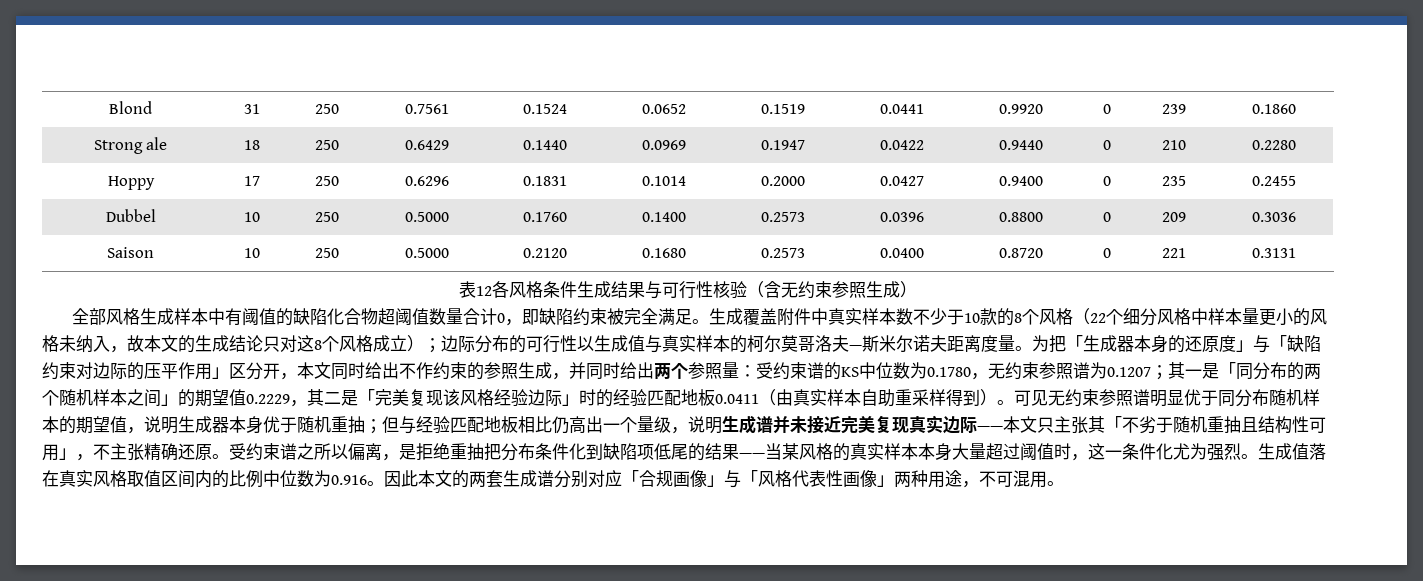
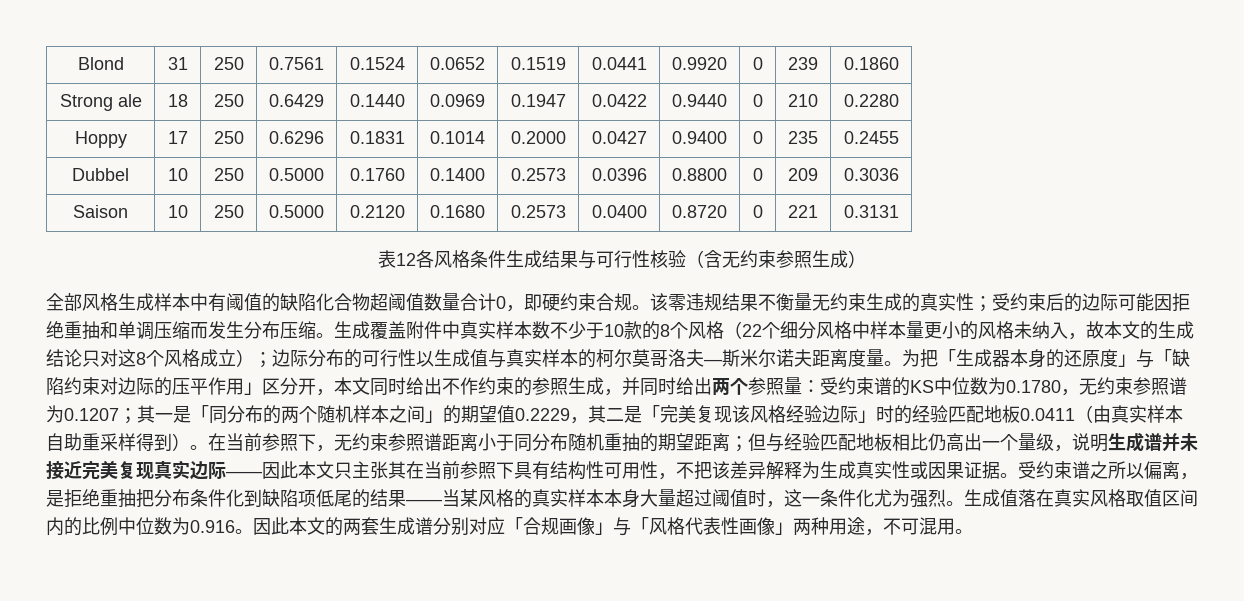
[538,308,692,326] 缺陷约束被完全满足 -> [542,293,1190,312] [46,321,316,340] 硬约束合规。该零违规结果不衡量无约束生成的真实性；受约束后的边际可能因拒绝重抽和单调压缩而发生分布压缩
[1014,389,1201,407] 可见无约束参照谱明显优 -> [208,433,496,452] 在当前参照下，无约束参照谱距离小
[1303,389,1320,406] [42,416,365,434] 样本的期望值，说明生成器本身优于随机重抽 -> [604,433,730,452] 重抽的期望距离
(1003, 428) none -> [262,461,298,479] 因此
[1105,416,1326,434] [42,443,212,461] 「不劣于随机重抽且结构性可用」，不主张精确还原 -> [406,461,1000,480] 在当前参照下具有结构性可用性，不把该差异解释为生成真实性或因果证据

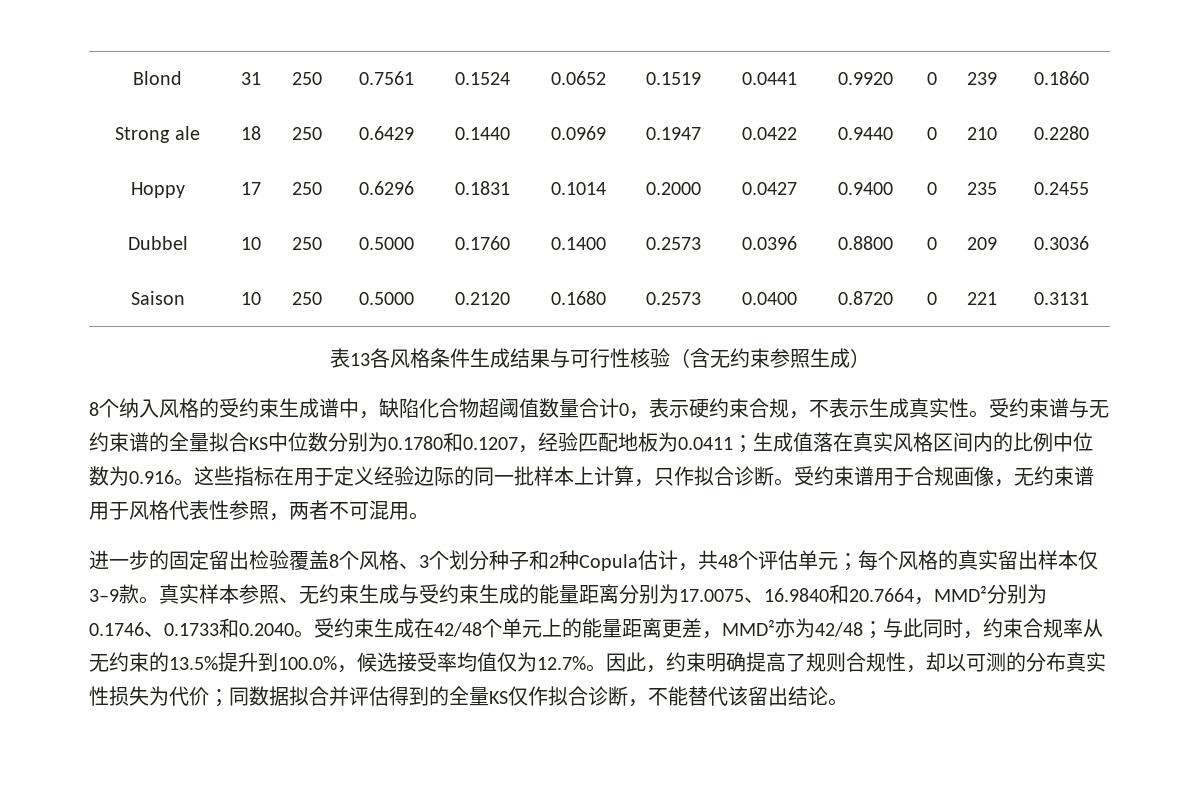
[396,253,416,266] 12 -> [349,353,370,366] 13
[46,293,280,312] 全部风格生成样本中有阈值的 -> [89,398,379,419] 8个纳入风格的受约束生成谱中，
[524,294,542,311] 即 -> [649,398,689,418] 表示
[632,293,1190,312] [46,321,1194,340] [46,349,1190,368] [46,377,1187,396] [46,405,1183,424] [46,432,1198,452] [46,460,1198,480] [46,489,964,508] 。该零违规结果不衡量无约束生成的真实性；受约束后的边际可能因拒绝重抽和单调压缩而发生分布压缩。生成覆盖附件中真实样本数不少于10款的8个风格（22个细分风格中样本量更小的风格未纳入，故本文的生成结论只对这8个风格成立）；边际分布的可行性以生成值与真实样本的柯尔莫哥洛夫—斯米尔诺夫距离度量。为把「生成器本身的还原度」与「缺陷约束对边际的压平作用」区分开，本文同时给出不作约束的参照生成，并同时给出两个参照量：受约束谱的KS中位数为0.1780，无约束参照谱为0.1207；其一是「同分布的两个随机样本之间」的期望值0.2229，其二是「完美复现该风格经验边际」时的经验匹配地板0.0411（由真实样本自助重采样得到）。在当前参照下，无约束参照谱距离小于同分布随机重抽的期望距离；但与经验匹配地板相比仍高出一个量级，说明生成谱并未接近完美复现真实边际——因此本文只主张其在当前参照下具有结构性可用性，不把该差异解释为生成真实性或因果证据。受约束谱之所以偏离，是拒绝重抽把分布条件化到缺陷项低尾的结果——当某风格的真实样本本身大量超过阈值时，这一条件化尤为强烈。 -> [789,398,1109,419] [89,432,753,453] ，不表示生成真实性。受约束谱与无约束谱的全量拟合KS中位数分别为0.1780和0.1207，经验匹配地板为0.0411；
[1126,489,1162,507] 取值 -> (933, 442) none
[253,517,955,536] 因此本文的两套生成谱分别对应「合规画像」与「风格代表性画像」两种用途，不可混用 -> [194,466,1094,487] [89,500,429,521] [89,550,1098,571] [89,584,1047,605] [89,618,1103,639] [89,652,1106,673] [89,686,828,707] 这些指标在用于定义经验边际的同一批样本上计算，只作拟合诊断。受约束谱用于合规画像，无约束谱用于风格代表性参照，两者不可混用。 // 进一步的固定留出检验覆盖8个风格、3个划分种子和2种Copula估计，共48个评估单元；每个风格的真实留出样本仅3–9款。真实样本参照、无约束生成与受约束生成的能量距离分别为17.0075、16.9840和20.7664，MMD²分别为0.1746、0.1733和0.2040。受约束生成在42/48个单元上的能量距离更差，MMD²亦为42/48；与此同时，约束合规率从无约束的13.5%提升到100.0%，候选接受率均值仅为12.7%。因此，约束明确提高了规则合规性，却以可测的分布真实性损失为代价；同数据拟合并评估得到的全量KS仅作拟合诊断，不能替代该留出结论

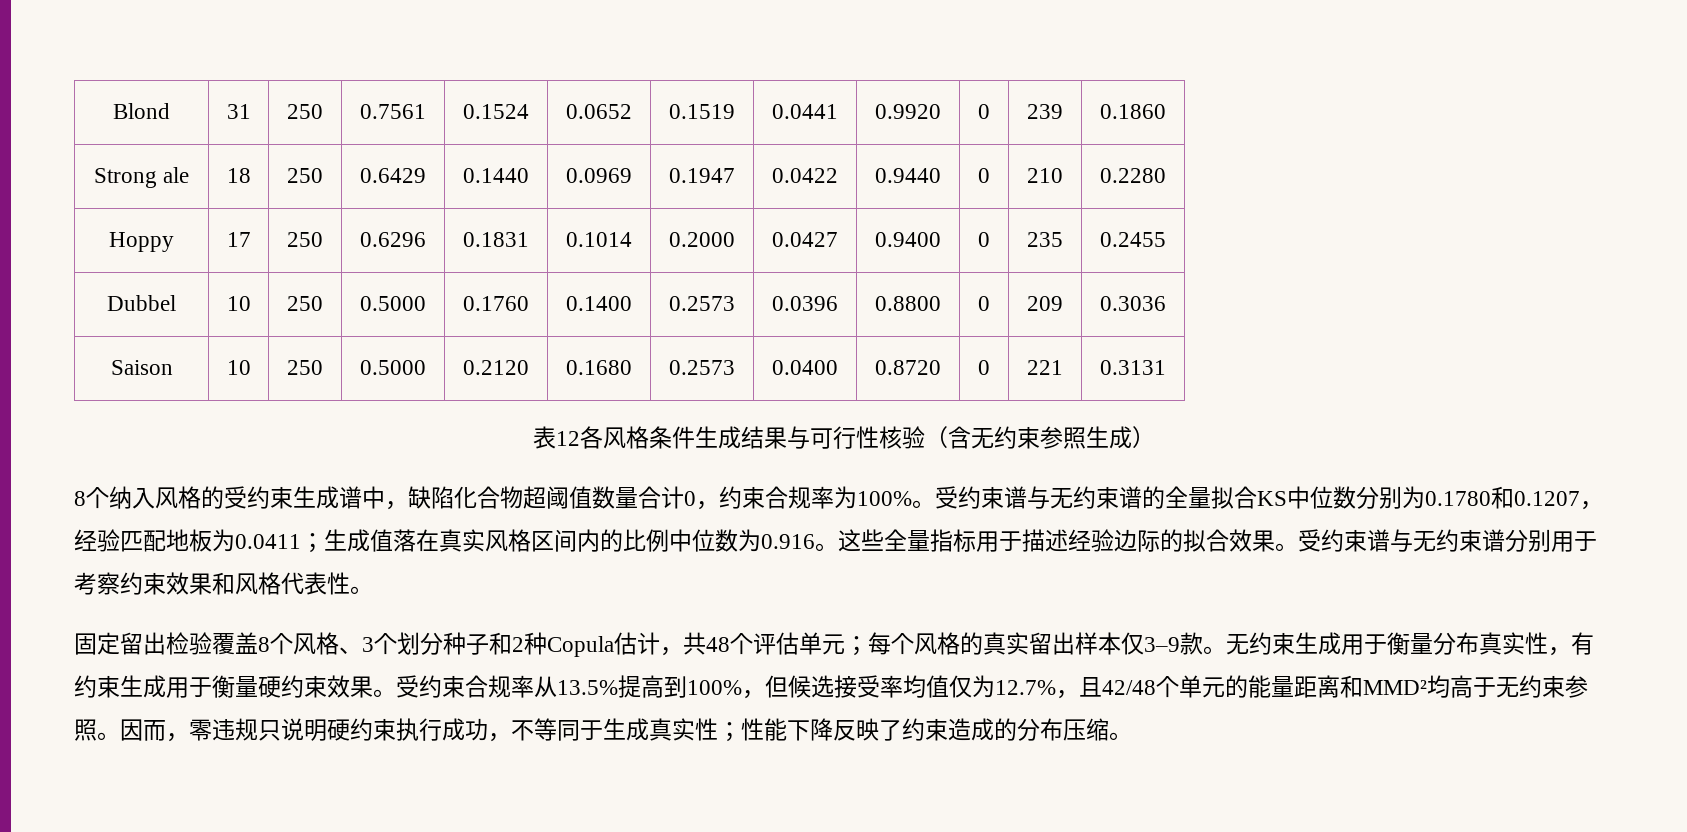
[349,353,370,366] 13 -> [555,431,580,446] 12
[649,398,969,419] 表示硬约束合规，不表示生成真实性 -> [719,486,912,509] 约束合规率为100%
[234,466,1094,487] [89,500,409,521] 指标在用于定义经验边际的同一批样本上计算，只作拟合诊断。受约束谱用于合规画像，无约束谱用于风格代表性参照，两者不可混用 -> [884,529,1597,552] [74,572,350,595] 全量指标用于描述经验边际的拟合效果。受约束谱与无约束谱分别用于考察约束效果和风格代表性
[89,550,169,570] 进一步的 -> (373, 590) none
[159,584,1047,605] [89,618,1103,639] [89,652,357,673] 真实样本参照、无约束生成与受约束生成的能量距离分别为17.0075、16.9840和20.7664，MMD²分别为0.1746、0.1733和0.2040。受约束生成在42/48个单元上的能量距离更差，MMD²亦为42/48；与此同时，约束合规率从无约束的13.5%提升到100.0%， -> [1226,632,1594,656] [74,675,788,699] 无约束生成用于衡量分布真实性，有约束生成用于衡量硬约束效果。受约束合规率从13.5%提高到100%，但
[586,652,1106,673] [89,686,828,707] 。因此，约束明确提高了规则合规性，却以可测的分布真实性损失为代价；同数据拟合并评估得到的全量KS仅作拟合诊断，不能替代该留出结论 -> [1056,675,1588,699] [74,718,1109,742] ，且42/48个单元的能量距离和MMD²均高于无约束参照。因而，零违规只说明硬约束执行成功，不等同于生成真实性；性能下降反映了约束造成的分布压缩

